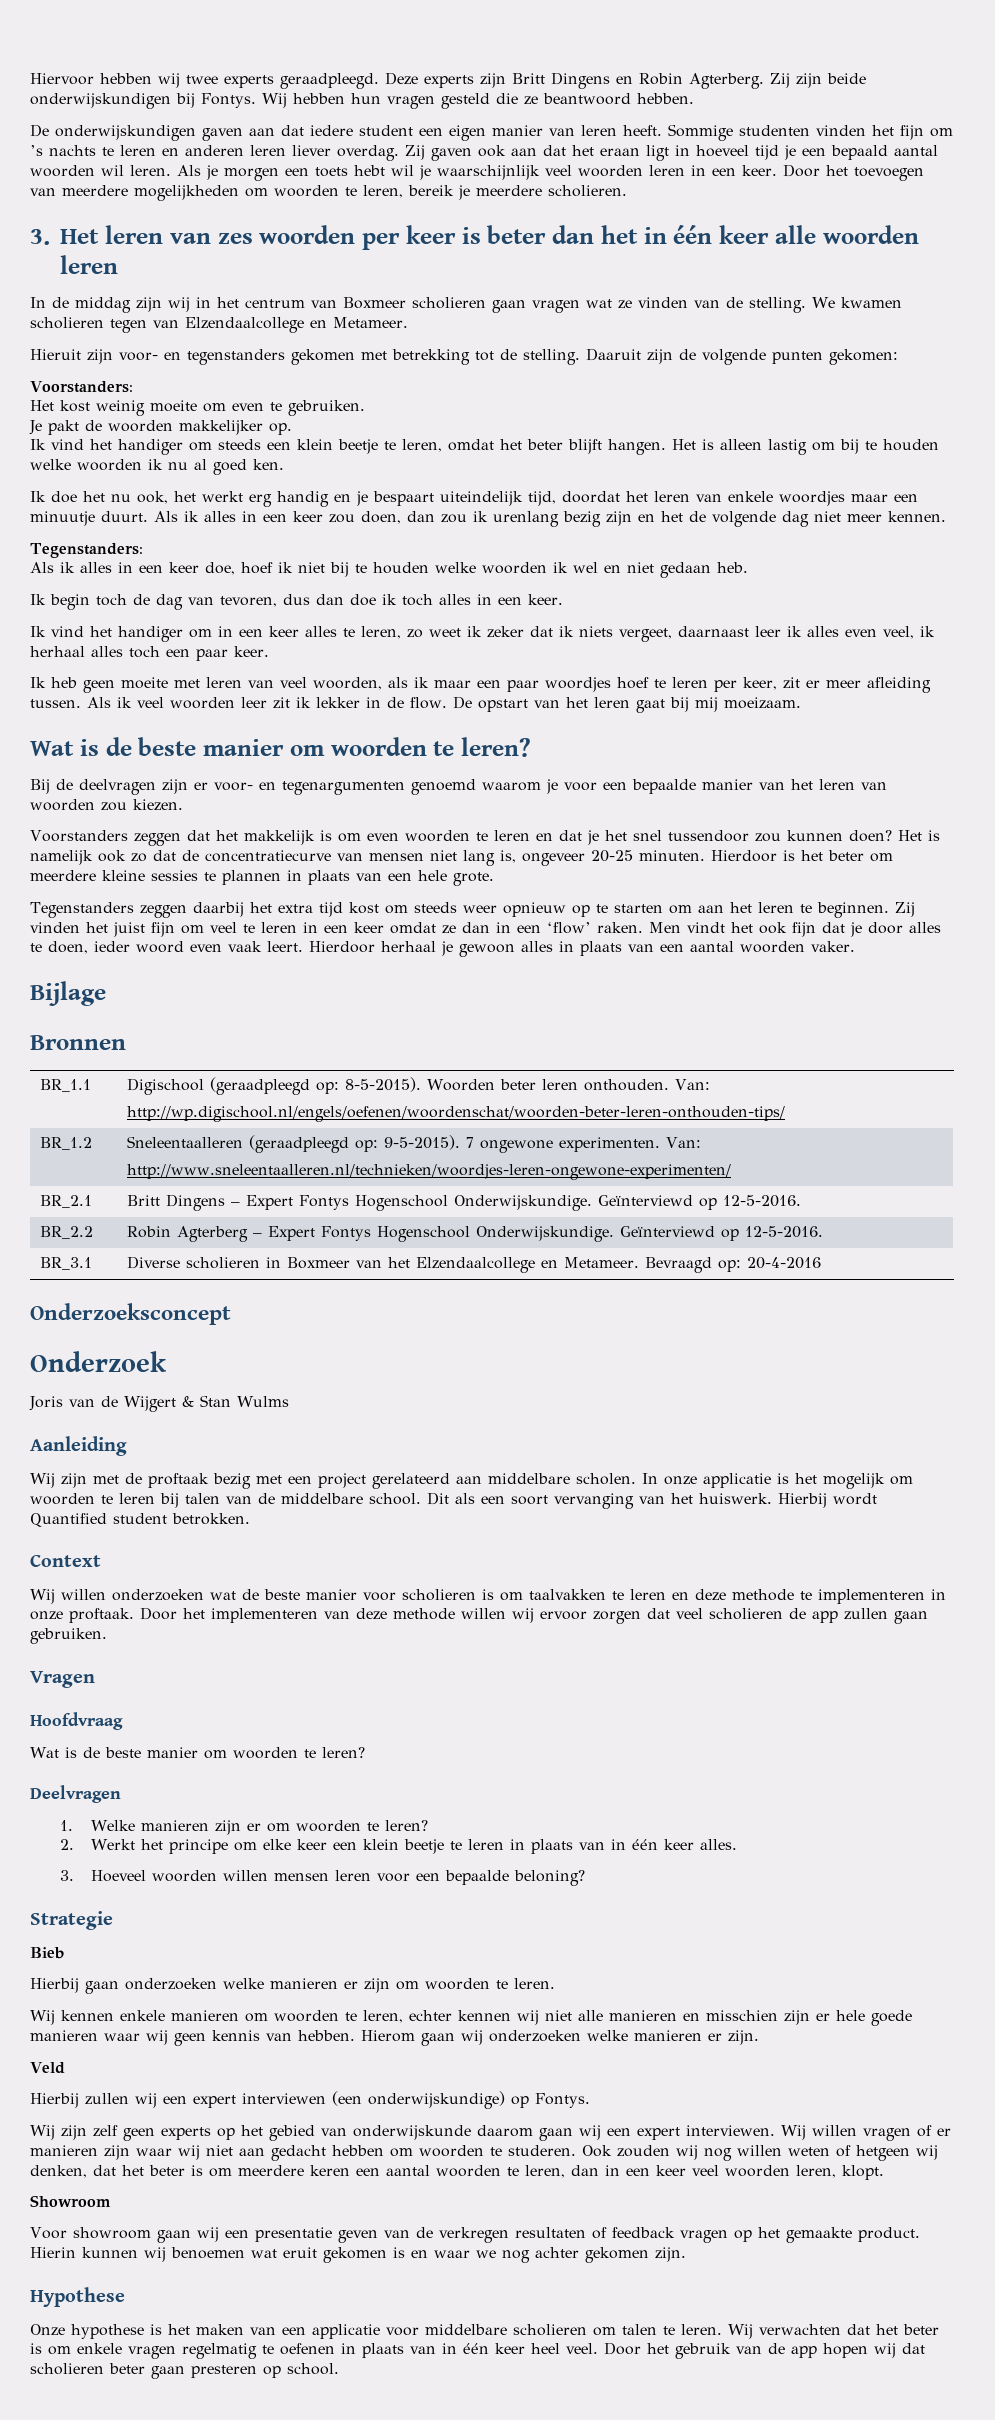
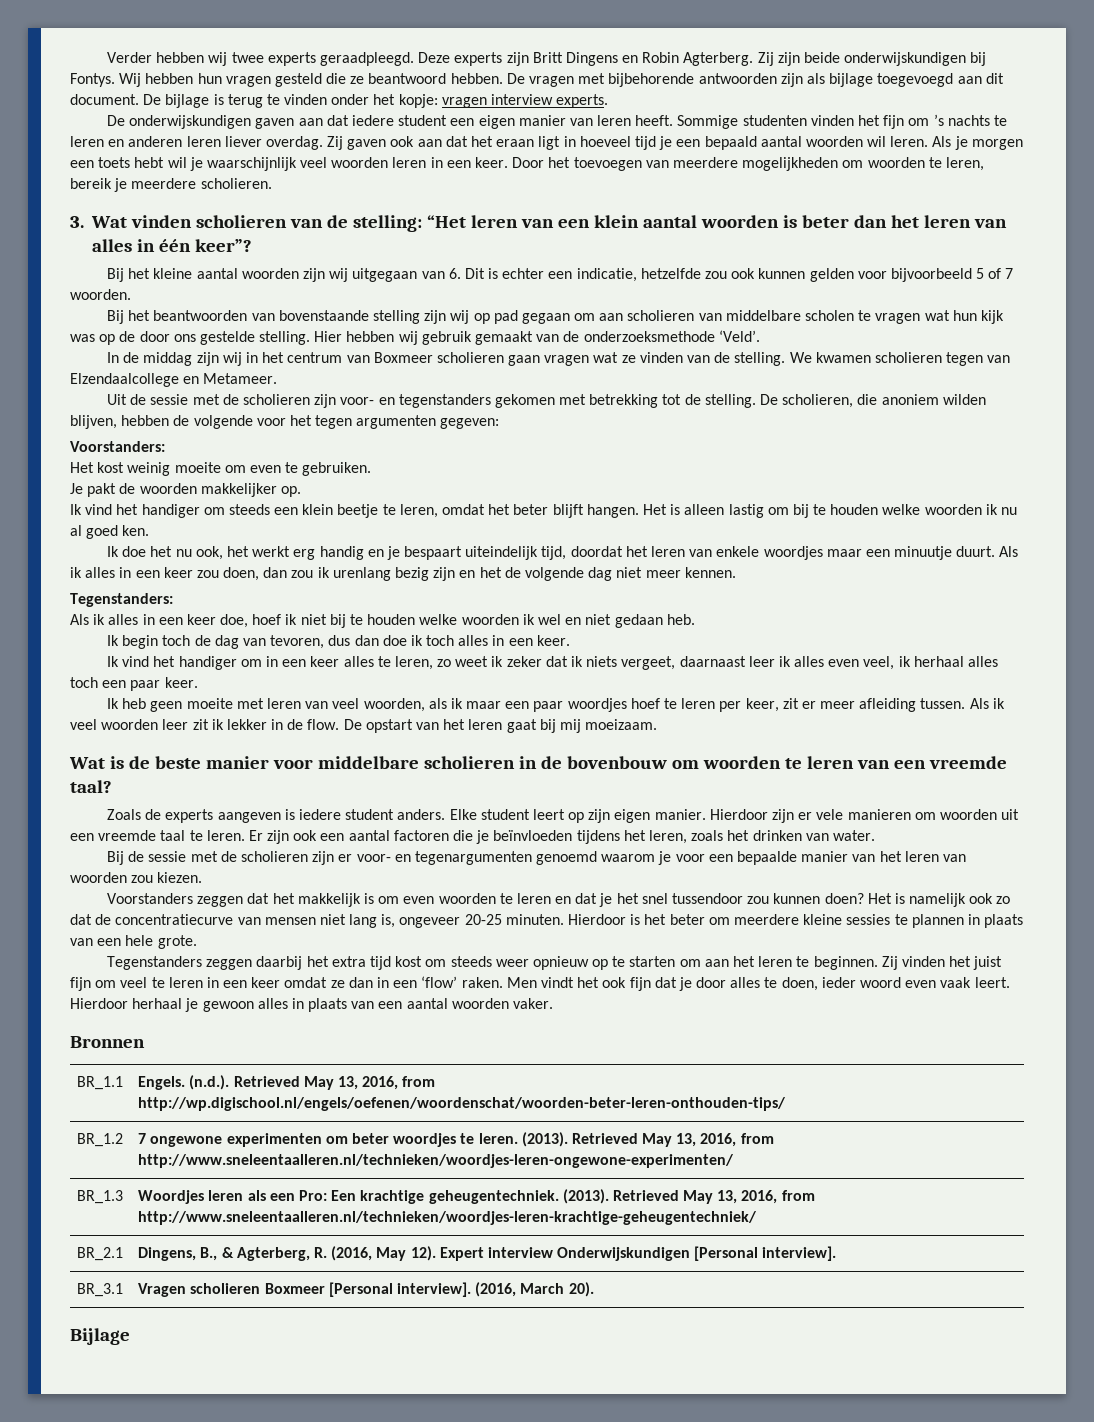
[30,73,94,85] Hiervoor -> [107,52,153,63] Verder
(694, 98) none -> [506,73,1004,87] [70,94,609,108] De vragen met bijbehorende antwoorden zijn als bijlage toegevoegd aan dit document. De bijlage is terug te vinden onder het kopje: vragen interview experts.
[60,225,919,250] [60,255,119,274] Het leren van zes woorden per keer is beter dan het in één keer alle woorden leren -> [90,215,1007,232] [91,239,252,252] [107,268,1014,282] [70,289,131,300] [107,310,1004,324] [70,330,760,345] Wat vinden scholieren van de stelling: “Het leren van een klein aantal woorden is beter dan het leren van alles in één keer”? // Bij het kleine aantal woorden zijn wij uitgegaan van 6. Dit is echter een indicatie, hetzelfde zou ook kunnen gelden voor bijvoorbeeld 5 of 7 woorden. // Bij het beantwoorden van bovenstaande stelling zijn wij op pad gegaan om aan scholieren van middelbare scholen te vragen wat hun kijk was op de door ons gestelde stelling. Hier hebben wij gebruik gemaakt van de onderzoeksmethode ‘Veld’.
[30,349,81,360] Hieruit -> [107,394,310,405] Uit de sessie met de scholieren
[586,348,898,365] Daaruit zijn de volgende punten gekomen: -> [759,394,986,408] [70,415,500,429] De scholieren, die anoniem wilden blijven, hebben de volgende voor het tegen argumenten gegeven:
[289,737,531,757] [30,779,156,795] om woorden te leren? // Bij de deelvragen -> [272,756,1007,769] [70,780,112,793] [107,809,1020,823] [70,830,875,844] [107,851,308,865] voor middelbare scholieren in de bovenbouw om woorden te leren van een vreemde taal? // Zoals de experts aangeven is iedere student anders. Elke student leert op zijn eigen manier. Hierdoor zijn er vele manieren om woorden uit een vreemde taal te leren. Er zijn ook een aantal factoren die je beïnvloeden tijdens het leren, zoals het drinken van water. // Bij de sessie met de scholieren
[30,981,106,1006] // Bijlage -> (554, 1003) none
[127,1077,711,1095] [127,1106,786,1122] [40,1137,93,1150] [127,1135,702,1153] [127,1164,732,1180] [40,1195,93,1208] [127,1194,802,1211] [40,1226,94,1239] [127,1226,824,1242] [40,1257,93,1270] [127,1256,822,1273] [30,1303,231,1325] [30,1351,167,1372] [29,1395,289,1412] [30,1436,127,1456] [30,1473,913,1489] [30,1492,877,1509] [30,1513,250,1527] [30,1554,101,1567] [30,1589,946,1604] [30,1607,928,1624] [30,1628,107,1644] [30,1671,95,1688] [30,1712,123,1730] [30,1747,365,1759] [30,1785,121,1803] [60,1820,428,1835] [60,1839,737,1854] [60,1870,585,1886] [30,1911,113,1930] [30,1947,64,1959] [30,1978,555,1994] [30,2010,912,2026] [30,2030,759,2046] [30,2062,65,2074] [30,2091,590,2109] [30,2125,951,2141] [30,2145,938,2161] [30,2165,884,2180] [30,2195,111,2207] [30,2227,920,2243] [30,2247,686,2263] [30,2287,125,2307] [30,2324,939,2339] [30,2342,925,2359] [30,2363,339,2379] Digischool (geraadpleegd op: 8-5-2015). Woorden beter leren onthouden. Van: // http://wp.digischool.nl/engels/oefenen/woordenschat/woorden-beter-leren-onthouden-tips/ // BR_1.2 | Sneleentaalleren (geraadpleegd op: 9-5-2015). 7 ongewone experimenten. Van: // http://www.sneleentaalleren.nl/technieken/woordjes-leren-ongewone-experimenten/ // BR_2.1 | Britt Dingens – Expert Fontys Hogenschool Onderwijskundige. Geïnterviewd op 12-5-2016. // BR_2.2 | Robin Agterberg – Expert Fontys Hogenschool Onderwijskundige. Geïnterviewd op 12-5-2016. // BR_3.1 | Diverse scholieren in Boxmeer van het Elzendaalcollege en Metameer. Bevraagd op: 20-4-2016 // Onderzoeksconcept // Onderzoek // Joris van de Wijgert & Stan Wulms // Aanleiding // Wij zijn met de proftaak bezig met een project gerelateerd aan middelbare scholen. In onze applicatie is het mogelijk om woorden te leren bij talen van de middelbare school. Dit als een soort vervanging van het huiswerk. Hierbij wordt Quantified student betrokken. // Context // Wij willen onderzoeken wat de beste manier voor scholieren is om taalvakken te leren en deze methode te implementeren in onze proftaak. Door het implementeren van deze methode willen wij ervoor zorgen dat veel scholieren de app zullen gaan gebruiken. // Vragen // Hoofdvraag // Wat is de beste manier om woorden te leren? // Deelvragen // 1. Welke manieren zijn er om woorden te leren? // 2. Werkt het principe om elke keer een klein beetje te leren in plaats van in één keer alles. // 3. Hoeveel woorden willen mensen leren voor een bepaalde beloning? // Strategie // Bieb // Hierbij gaan onderzoeken welke manieren er zijn om woorden te leren. // Wij kennen enkele manieren om woorden te leren, echter kennen wij niet alle manieren en misschien zijn er hele goede manieren waar wij geen kennis van hebben. Hierom gaan wij onderzoeken welke manieren er zijn. // Veld // Hierbij zullen wij een expert interviewen (een onderwijskundige) op Fontys. // Wij zijn zelf geen experts op het gebied van onderwijskunde daarom gaan wij een expert interviewen. Wij willen vragen of er manieren zijn waar wij niet aan gedacht hebben om woorden te studeren. Ook zouden wij nog willen weten of hetgeen wij denken, dat het beter is om meerdere keren een aantal woorden te leren, dan in een keer veel woorden leren, klopt. // Showroom // Voor showroom gaan wij een presentatie geven van de verkregen resultaten of feedback vragen op het gemaakte product. Hierin kunnen wij benoemen wat eruit gekomen is en waar we nog achter gekomen zijn. // Hypothese // Onze hypothese is het maken van een applicatie voor middelbare scholieren om talen te leren. Wij verwachten dat het beter is om enkele vragen regelmatig te oefenen in plaats van in één keer heel veel. Door het gebruik van de app hopen wij dat scholieren beter gaan presteren op school. -> [138,1075,436,1090] [138,1097,787,1111] [77,1133,124,1147] [138,1132,774,1147] [138,1154,735,1168] [77,1190,124,1204] [138,1189,815,1204] [138,1211,758,1225] [77,1247,124,1261] [138,1246,837,1261] [77,1283,124,1297] [138,1282,594,1297] [70,1328,130,1345] Engels. (n.d.). Retrieved May 13, 2016, from http://wp.digischool.nl/engels/oefenen/woordenschat/woorden-beter-leren-onthouden-tips/ // BR_1.2 | 7 ongewone experimenten om beter woordjes te leren. (2013). Retrieved May 13, 2016, from http://www.sneleentaalleren.nl/technieken/woordjes-leren-ongewone-experimenten/ // BR_1.3 | Woordjes leren als een Pro: Een krachtige geheugentechniek. (2013). Retrieved May 13, 2016, from http://www.sneleentaalleren.nl/technieken/woordjes-leren-krachtige-geheugentechniek/ // BR_2.1 | Dingens, B., & Agterberg, R. (2016, May 12). Expert interview Onderwijskundigen [Personal interview]. // BR_3.1 | Vragen scholieren Boxmeer [Personal interview]. (2016, March 20). // Bijlage

